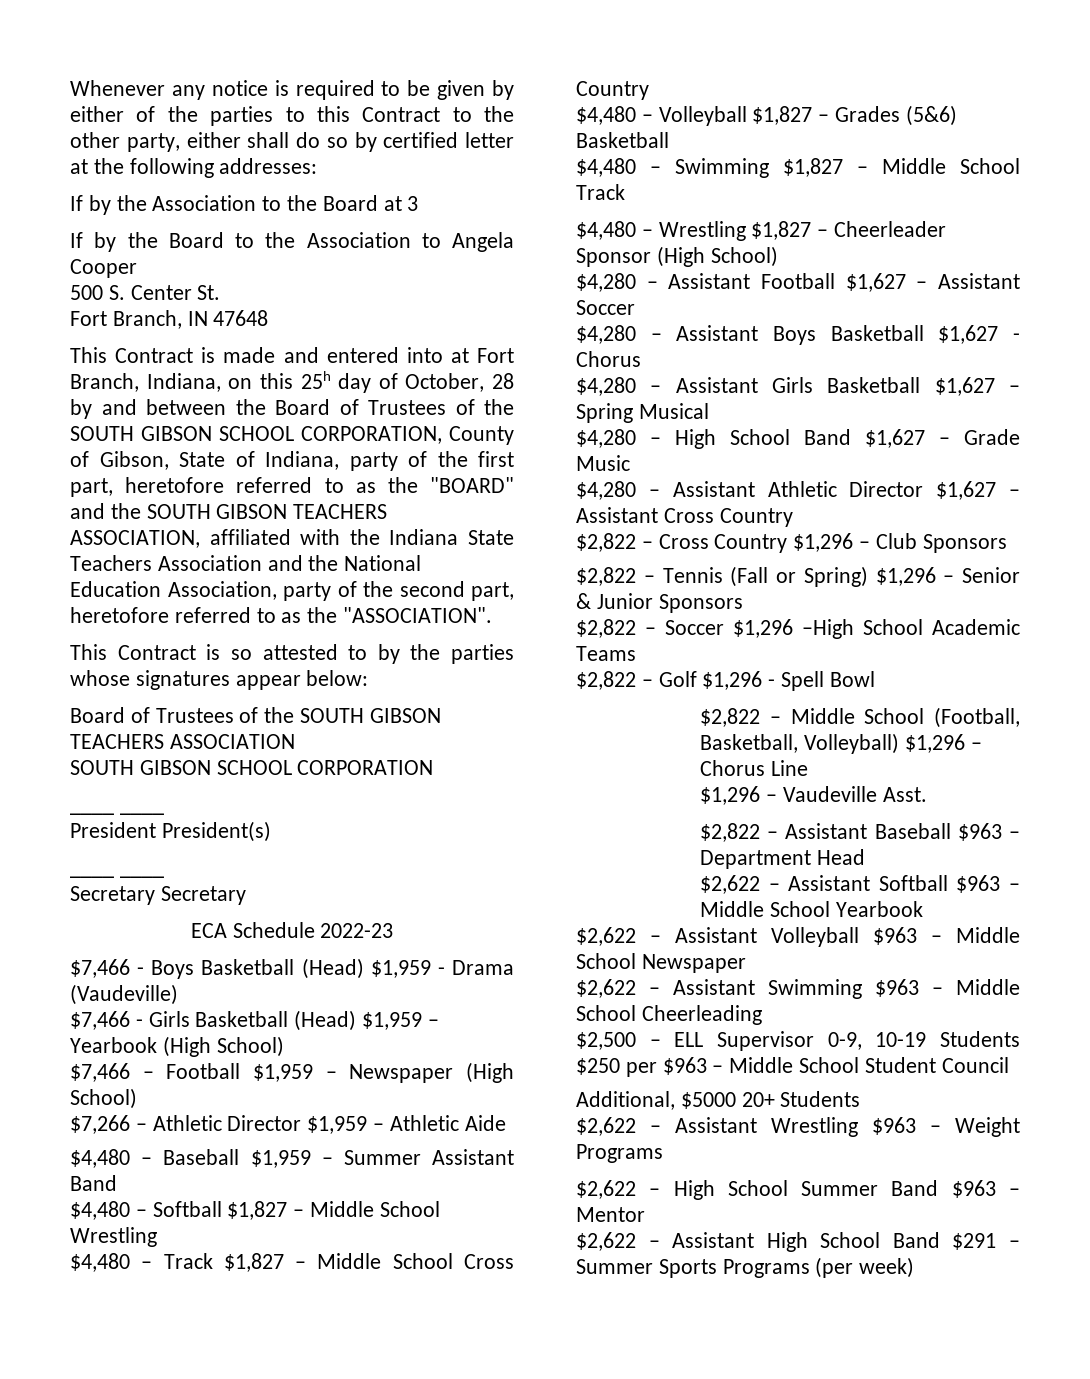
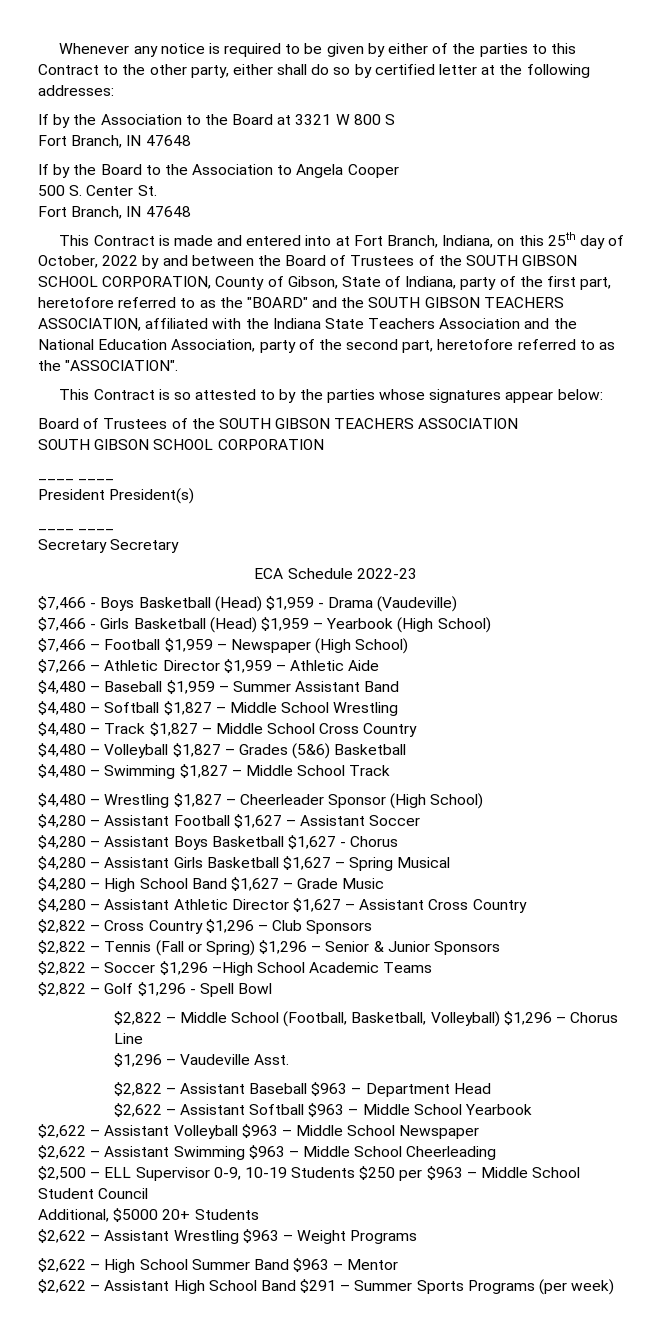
[407,196,419,211] 3 -> [295,114,396,125] [38,135,191,148] 3321 W 800 S // Fort Branch, IN 47648
[300,371,331,389] 25h -> [547,232,576,246] 25th
[492,373,514,389] 28 -> [102,255,139,266] 2022

